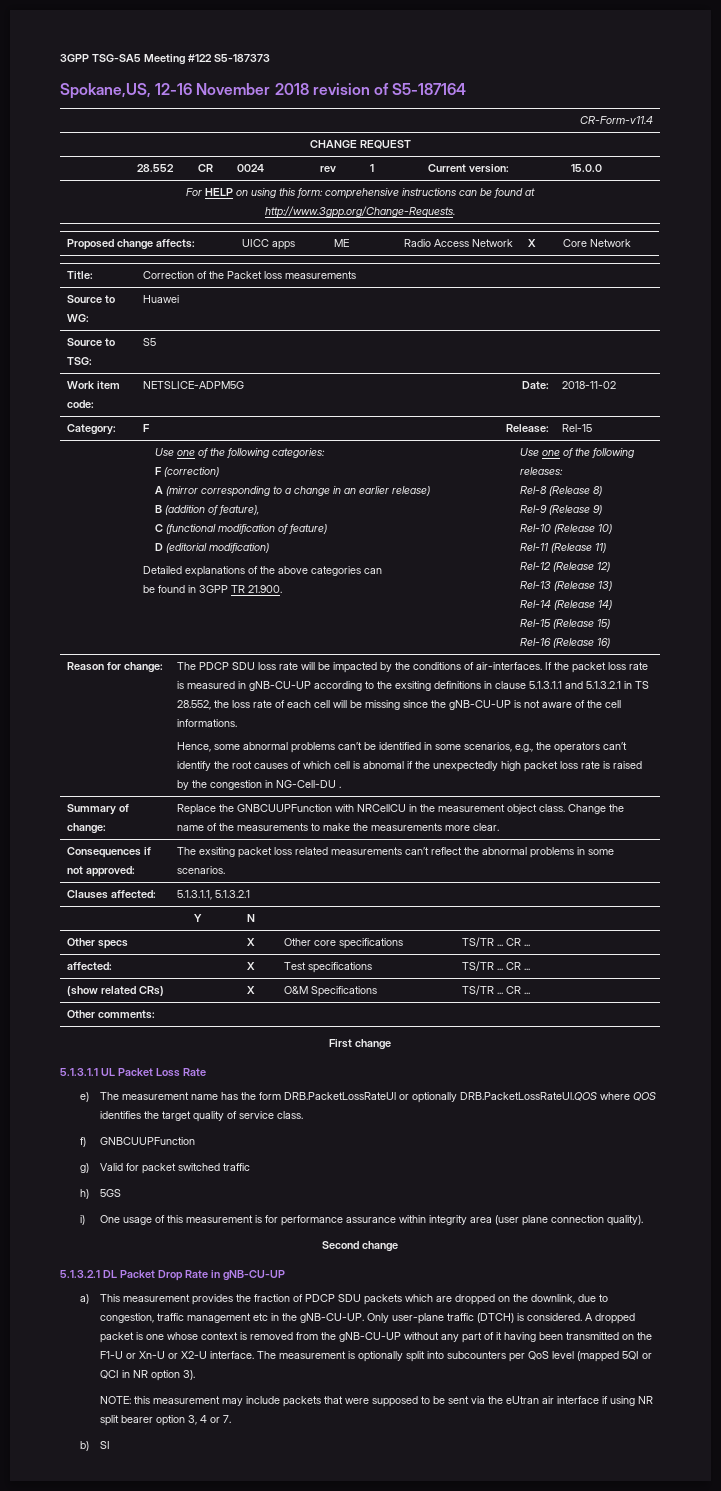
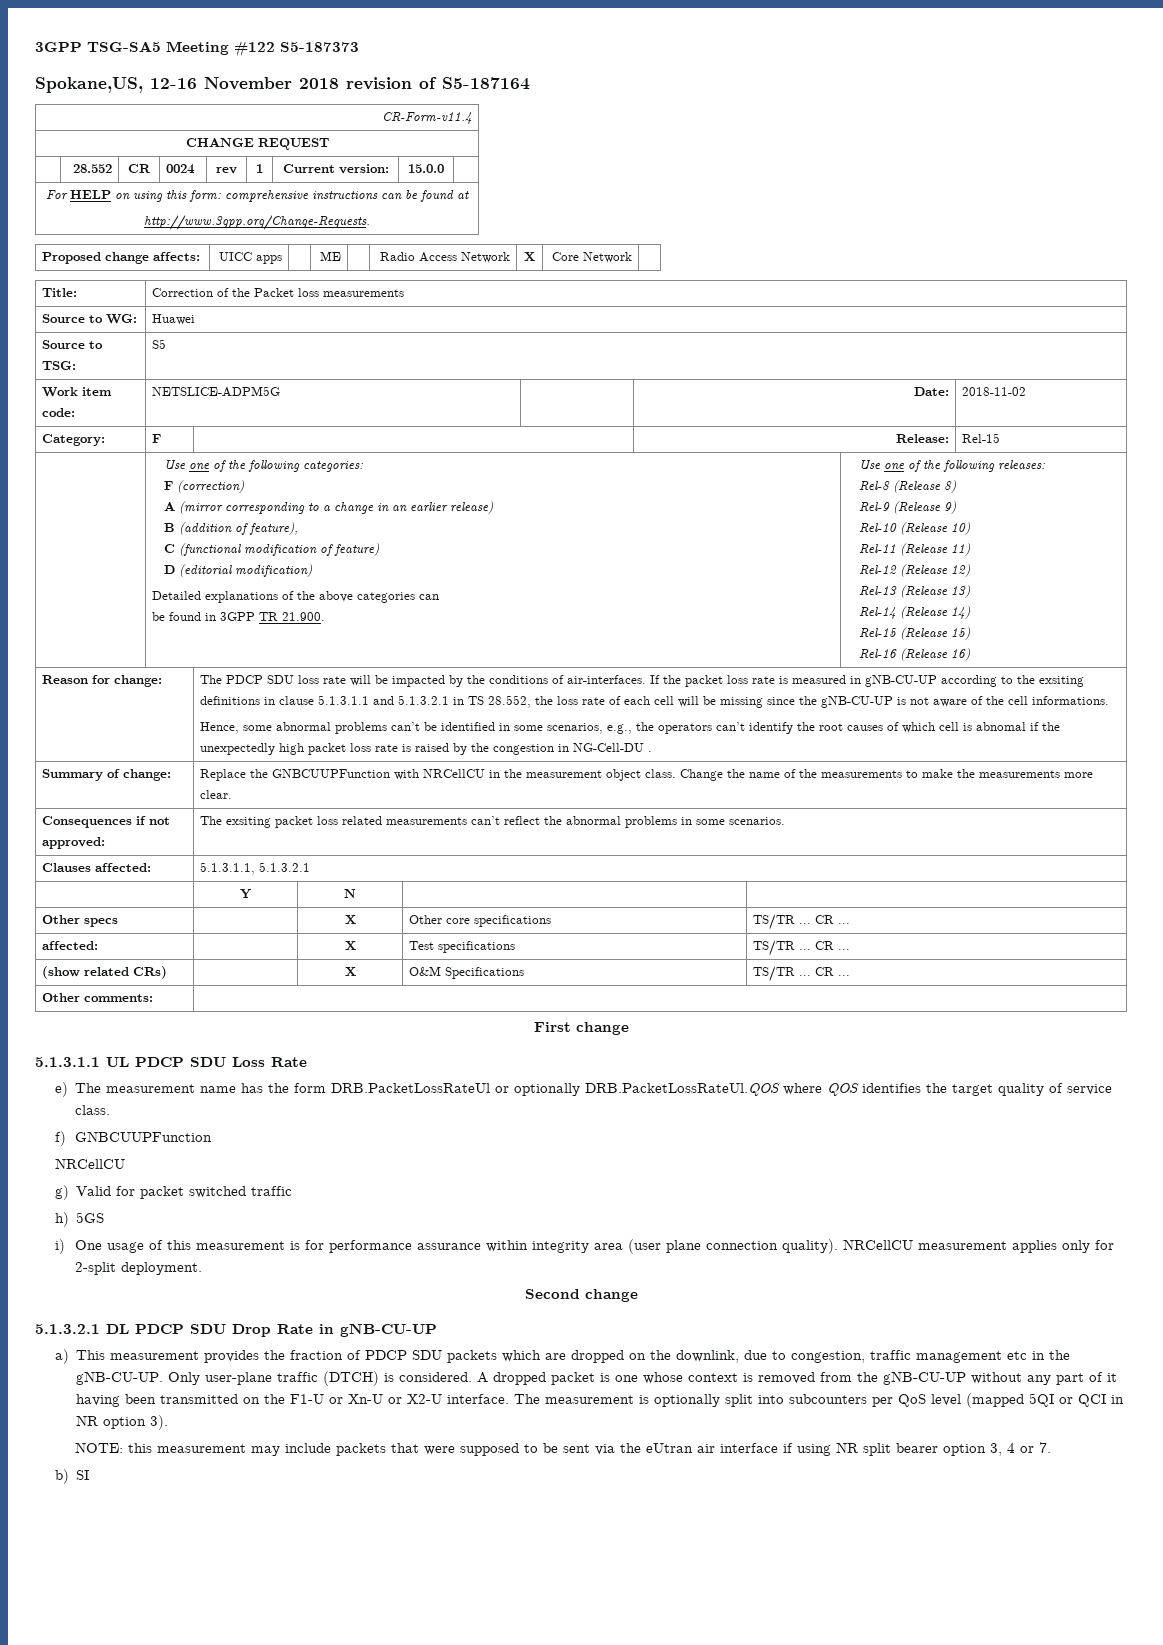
[117,1068,153,1076] Packet -> [135,1057,226,1067] PDCP SDU
(196, 1141) none -> [55,1158,126,1169] // NRCellCU
(644, 1220) none -> [843,1239,1115,1253] [75,1262,203,1275] NRCellCU measurement applies only for 2-split deployment.
[119,1270,155,1278] Packet -> [135,1324,226,1334] PDCP SDU

